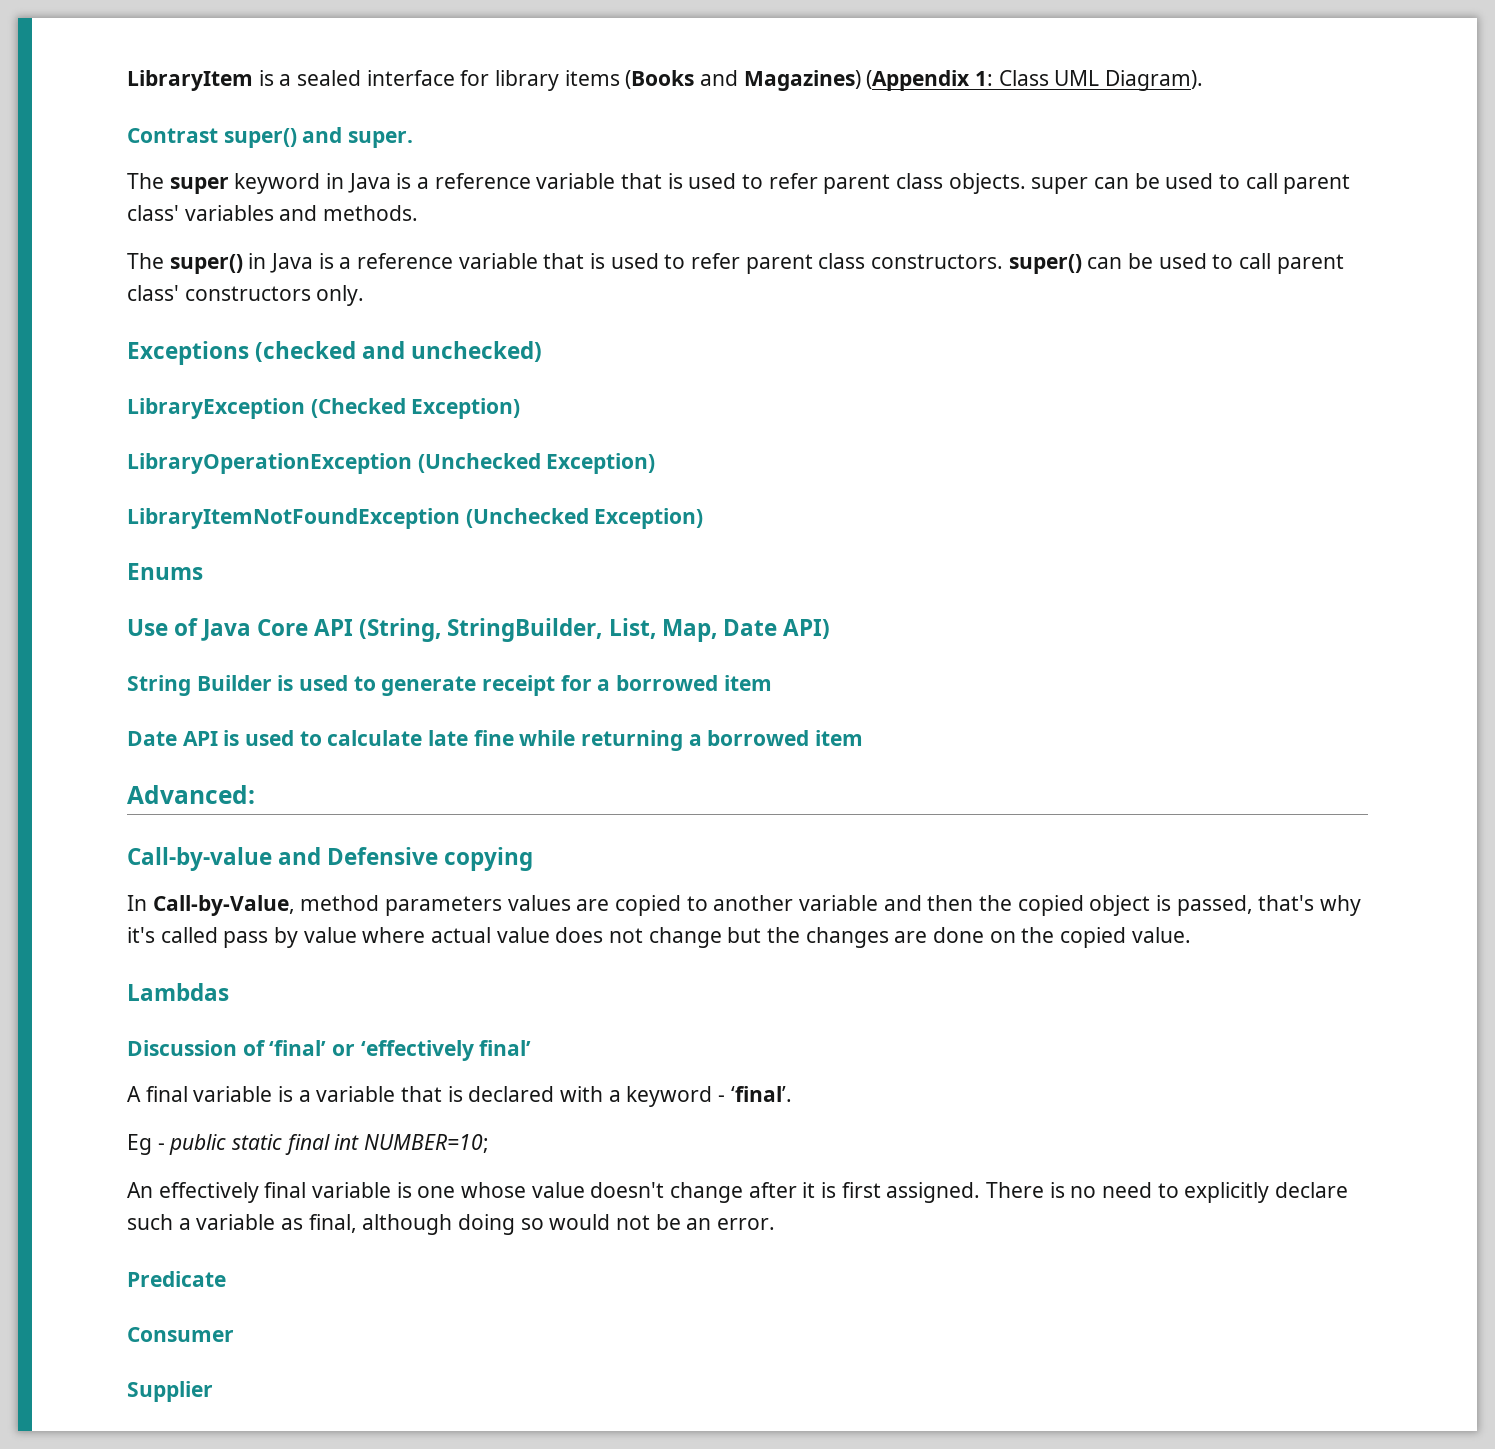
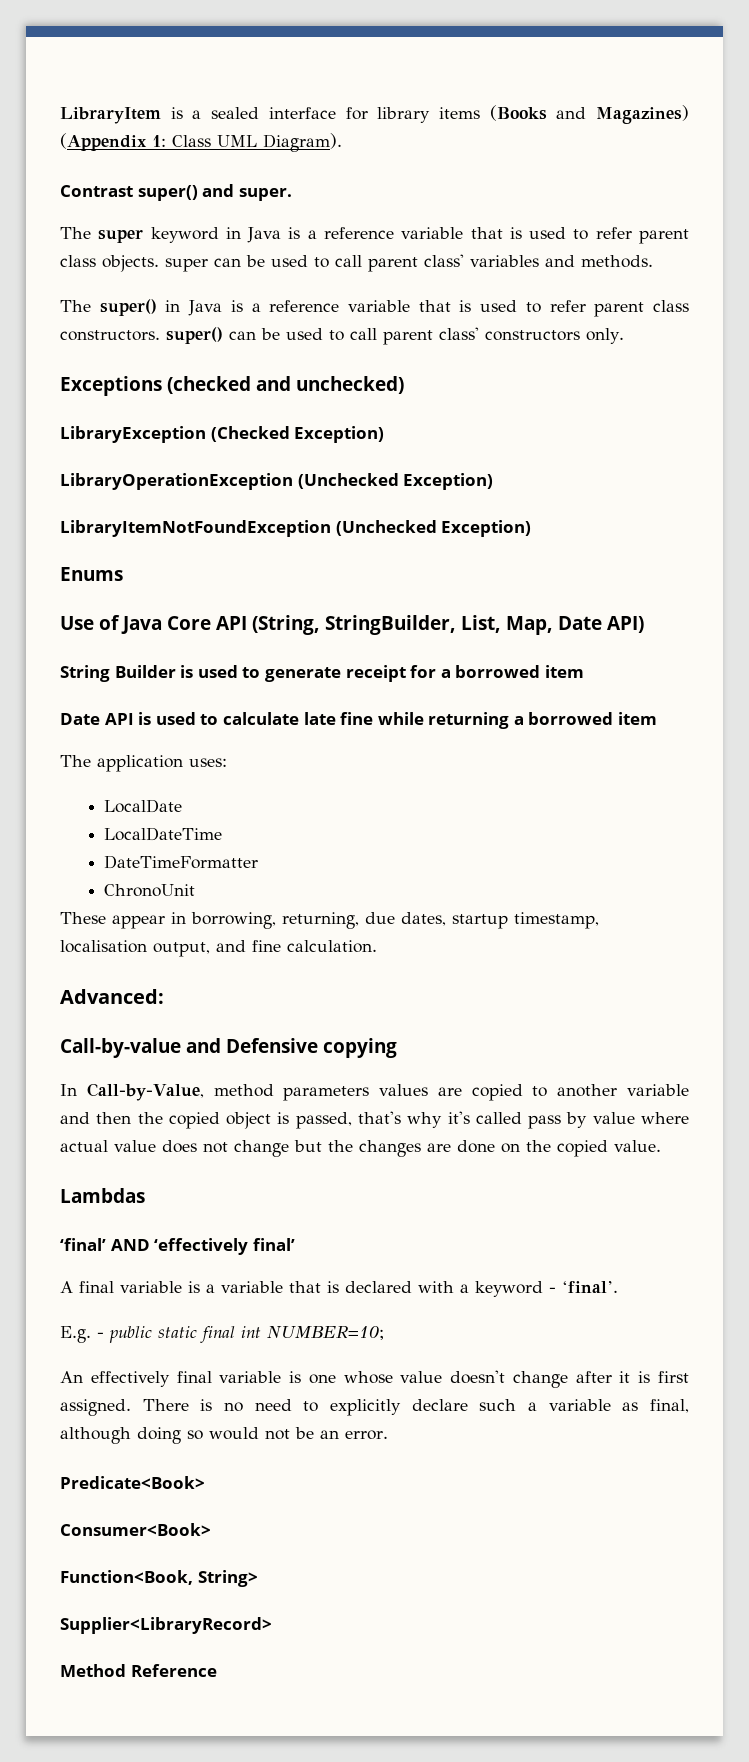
(864, 738) none -> [60,755,227,772] [104,799,183,813] [104,827,223,841] [104,855,259,869] [104,884,196,897] [60,912,599,929] [60,940,377,957] // The application uses: // LocalDate // LocalDateTime // DateTimeFormatter // ChronoUnit // These appear in borrowing, returning, due dates, startup timestamp, localisation output, and fine calculation.
[127,1040,356,1056] Discussion of ‘final’ or -> [60,1238,150,1251] ‘final’ AND
[127,1134,152,1155] Eg -> [60,1326,91,1343] E.g.
[127,1271,226,1287] [127,1327,234,1342] [127,1381,213,1402] Predicate // Consumer // Supplier -> [60,1476,205,1489] [60,1523,211,1536] [60,1570,258,1587] [60,1617,272,1634] [60,1664,217,1677] Predicate<Book> // Consumer<Book> // Function<Book, String> // Supplier<LibraryRecord> // Method Reference

